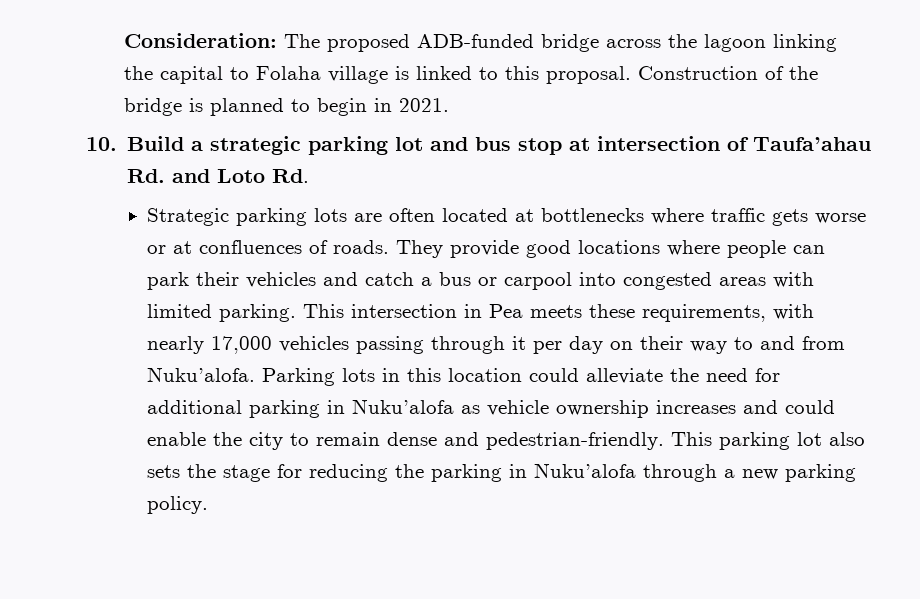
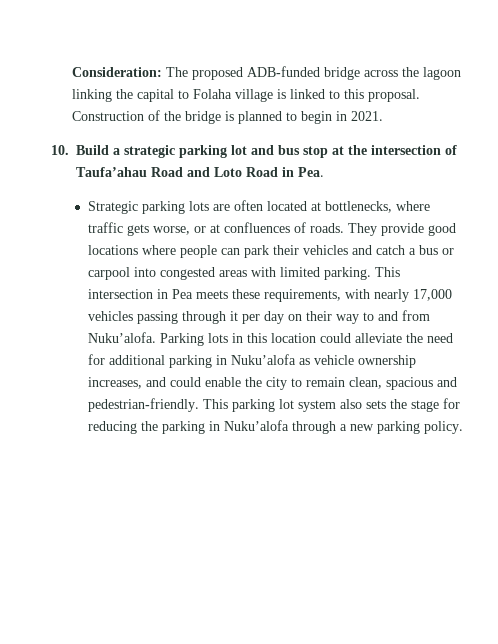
(590, 144) none -> [348,145,368,155] the
[126,169,165,183] Rd. -> [151,167,184,177] Road
[271,169,309,183] Rd. -> [246,167,325,177] Road in Pea.
[540,208,644,222] bottlenecks -> [324,201,392,213] bottlenecks,
[814,213,866,224] worse -> [152,226,190,235] worse,
[655,400,736,414] increases -> [87,377,142,389] increases,
[386,432,437,446] dense -> [348,377,433,390] clean, spacious
(822, 439) none -> [297,400,336,412] system

